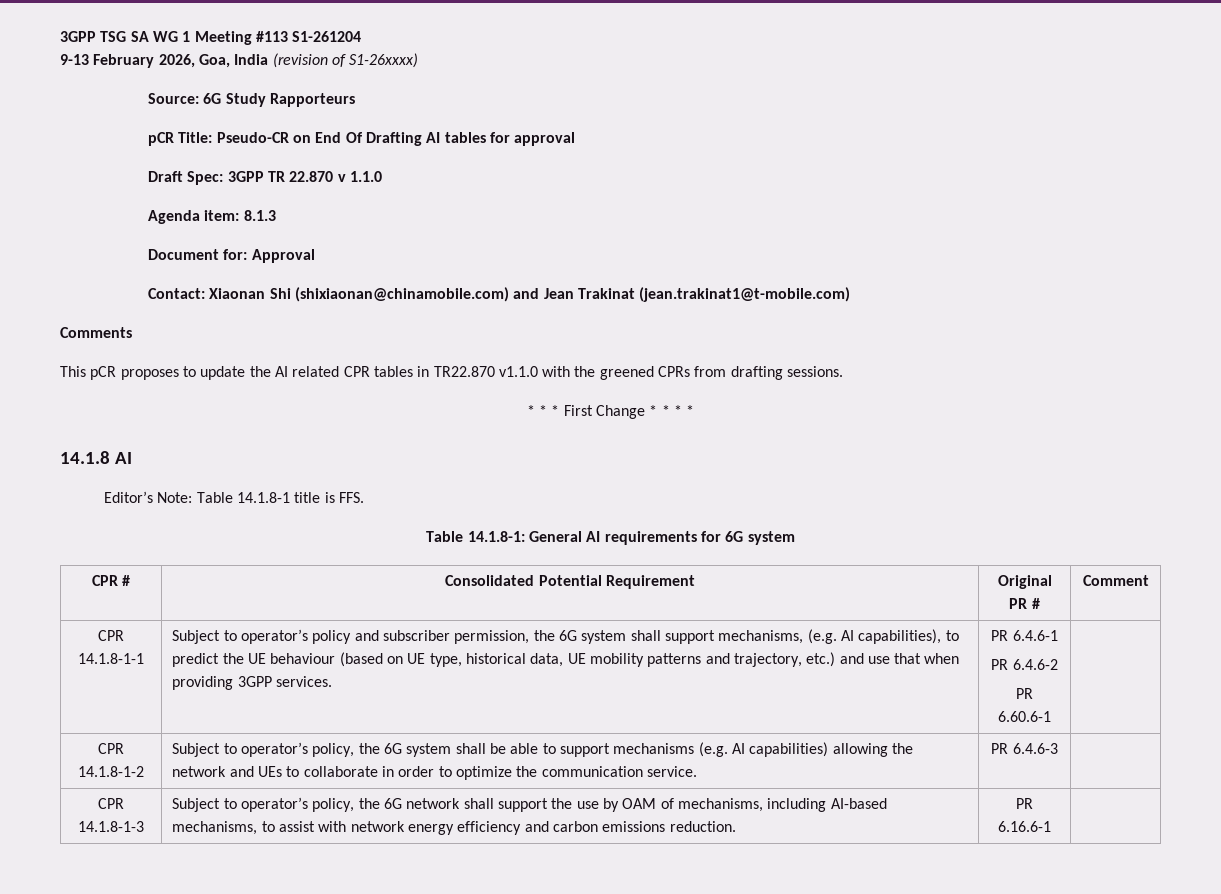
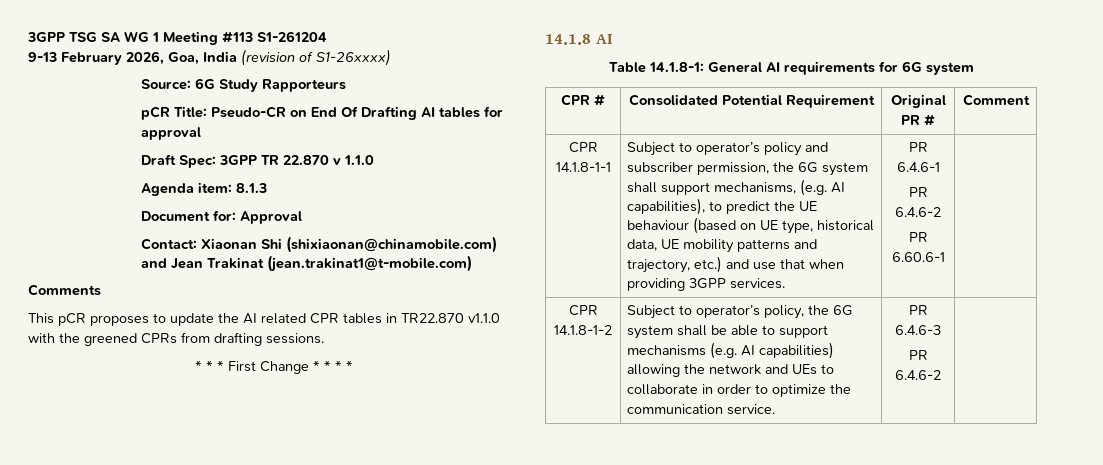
[103,491,364,503] // Editor’s Note: Table 14.1.8-1 title is FFS. -> (613, 39) none
[98,798,124,809] [78,821,144,832] [172,797,887,812] [172,821,736,835] [1016,798,1033,809] [998,821,1051,832] | // CPR 14.1.8-1-3 | Subject to operator’s policy, the 6G network shall support the use by OAM of mechanisms, including AI-based mechanisms, to assist with network energy efficiency and carbon emissions reduction. | PR 6.16.6-1 -> [908,350,928,360] [895,370,941,380] // PR 6.4.6-2

